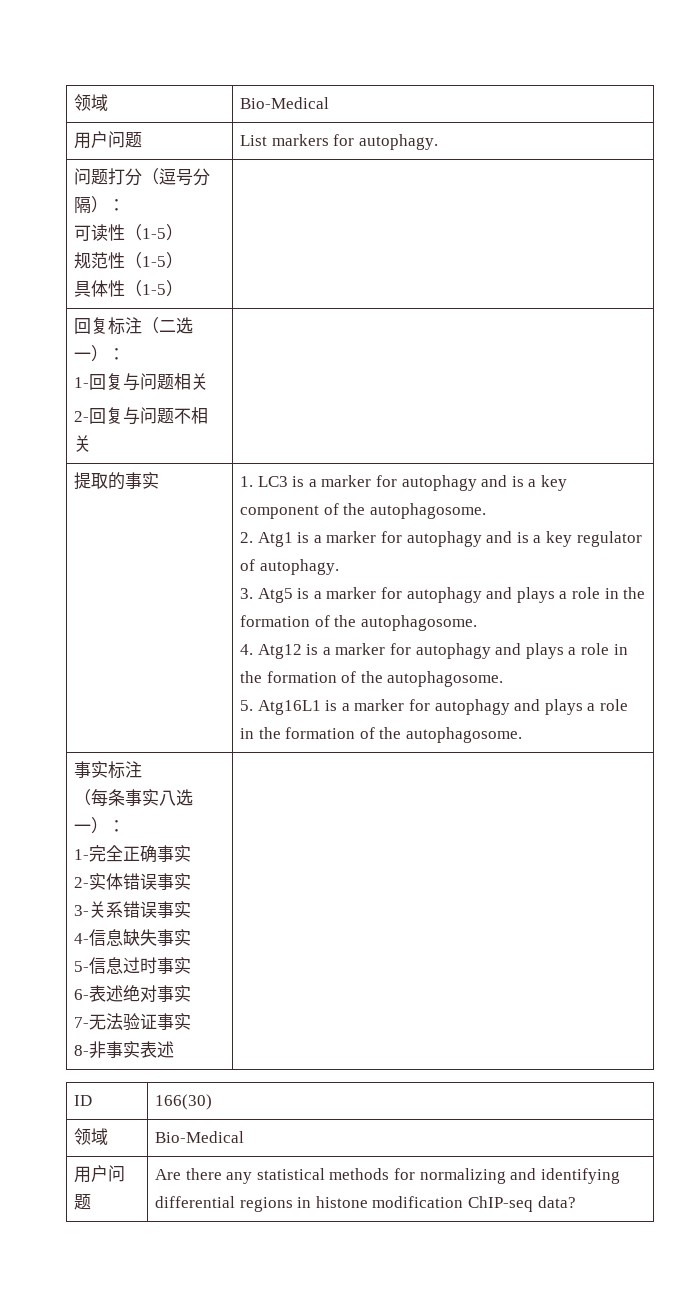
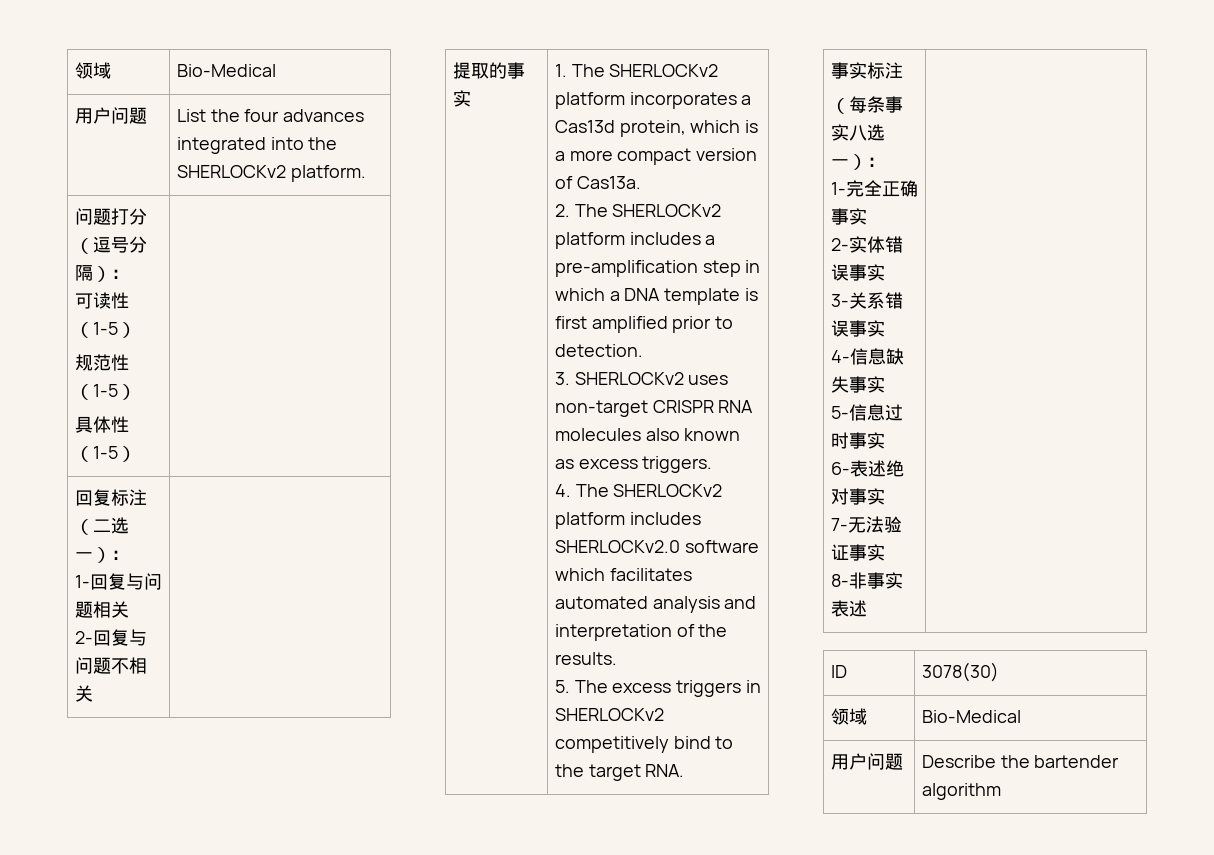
[271,134,438,150] markers for autophagy. -> [210,109,365,122] [176,137,338,154] [176,165,366,182] the four advances integrated into the SHERLOCKv2 platform.
[257,475,567,491] [240,503,486,519] [240,531,642,547] [240,559,339,575] [240,587,646,603] [240,615,477,631] [240,643,628,659] [240,671,504,687] [240,699,628,715] [240,727,522,743] LC3 is a marker for autophagy and is a key component of the autophagosome. // 2. Atg1 is a marker for autophagy and is a key regulator of autophagy. // 3. Atg5 is a marker for autophagy and plays a role in the formation of the autophagosome. // 4. Atg12 is a marker for autophagy and plays a role in the formation of the autophagosome. // 5. Atg16L1 is a marker for autophagy and plays a role in the formation of the autophagosome. -> [571,64,719,77] [554,92,752,109] [554,120,759,137] [554,148,758,165] [554,176,641,189] [554,204,722,217] [554,232,716,249] [554,260,761,277] [554,288,759,305] [554,316,734,333] [554,344,643,357] [554,372,729,385] [554,400,754,417] [554,428,741,441] [554,456,713,473] [554,484,723,497] [554,512,701,529] [554,540,759,553] [554,568,692,581] [554,596,757,613] [554,624,728,641] [554,652,617,665] [554,680,762,697] [554,708,664,721] [554,736,734,753] [554,764,685,781] The SHERLOCKv2 platform incorporates a Cas13d protein, which is a more compact version of Cas13a. // 2. The SHERLOCKv2 platform includes a pre-amplification step in which a DNA template is first amplified prior to detection. // 3. SHERLOCKv2 uses non-target CRISPR RNA molecules also known as excess triggers. // 4. The SHERLOCKv2 platform includes SHERLOCKv2.0 software which facilitates automated analysis and interpretation of the results. // 5. The excess triggers in SHERLOCKv2 competitively bind to the target RNA.
[155,1094,213,1110] [74,1128,109,1145] [155,1131,245,1143] [74,1165,126,1183] [74,1194,92,1210] [155,1168,620,1184] [155,1196,576,1212] 166(30) // 领域 | Bio-Medical // 用户问题 | Are there any statistical methods for normalizing and identifying differential regions in histone modification ChIP-seq data? -> [921,662,999,682] [830,708,867,725] [921,710,1021,723] [830,753,903,770] [921,755,1120,768] [921,783,1001,800] 3078(30) // 领域 | Bio-Medical // 用户问题 | Describe the bartender algorithm

